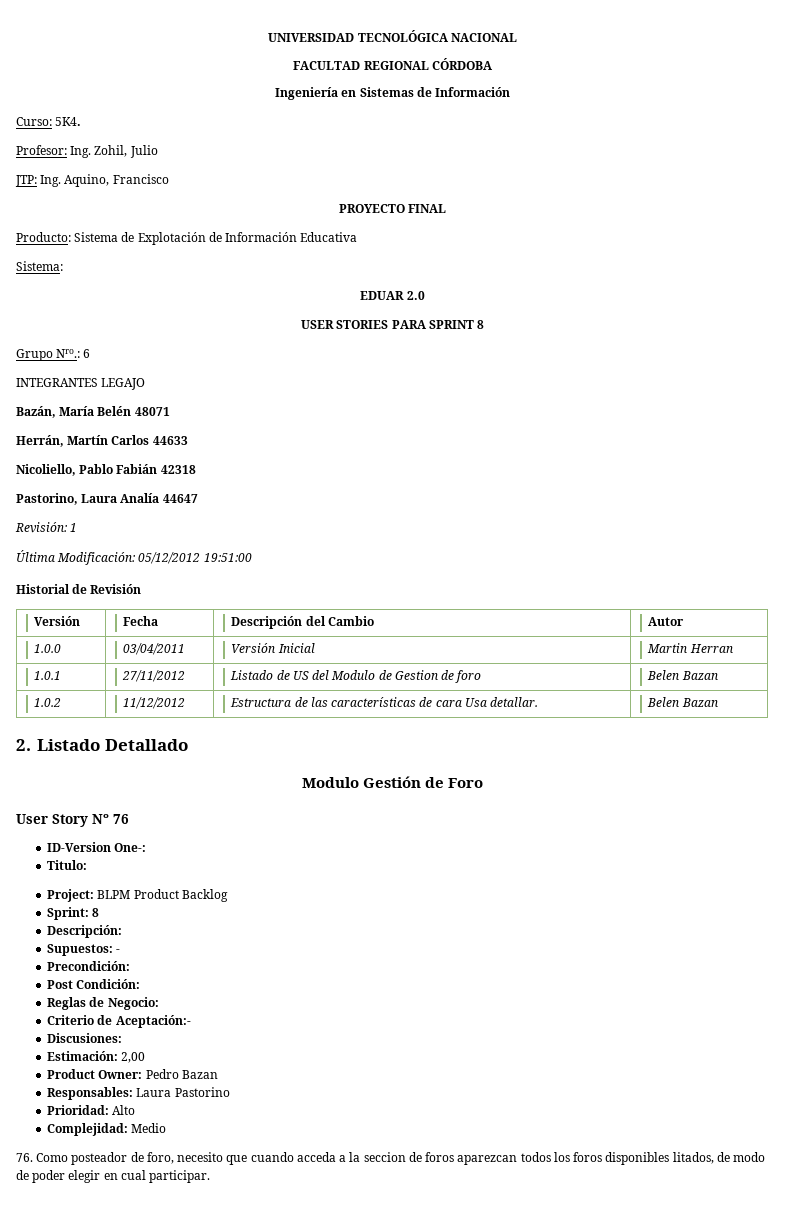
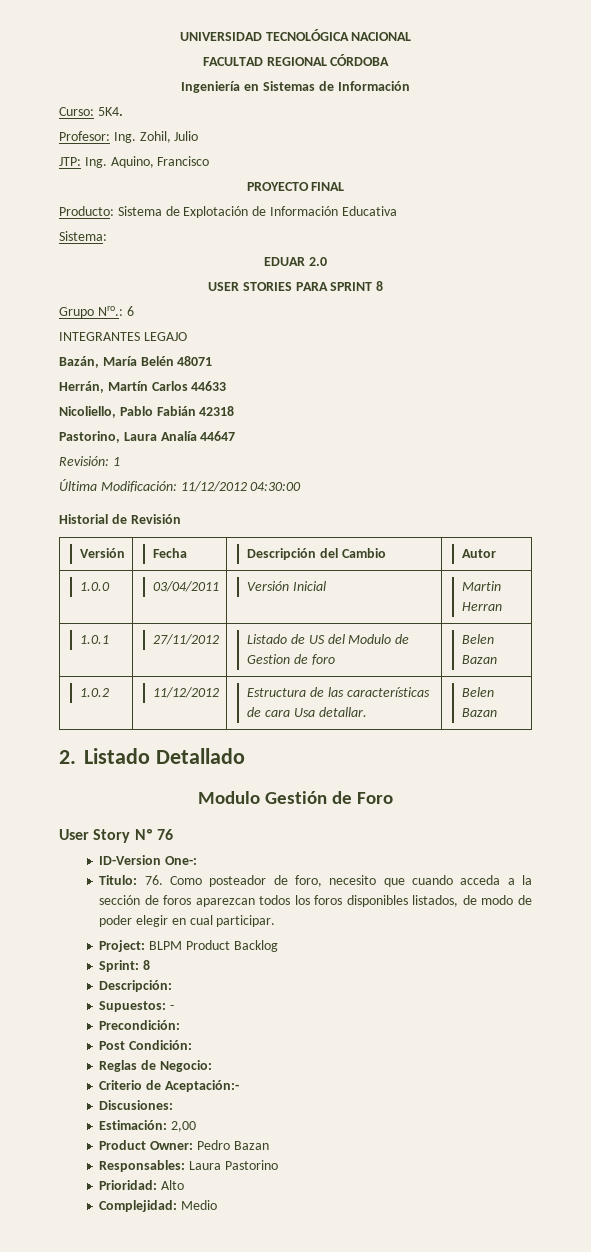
[138,552,252,564] 05/12/2012 19:51:00 -> [180,481,302,492] 11/12/2012 04:30:00
(88, 865) none -> [144,875,532,887] [99,895,532,907] [99,915,276,927] 76. Como posteador de foro, necesito que cuando acceda a la sección de foros aparezcan todos los foros disponibles listados, de modo de poder elegir en cual participar.
[16,1152,766,1165] [16,1170,211,1183] // 76. Como posteador de foro, necesito que cuando acceda a la seccion de foros aparezcan todos los foros disponibles litados, de modo de poder elegir en cual participar. -> (217, 1205) none

